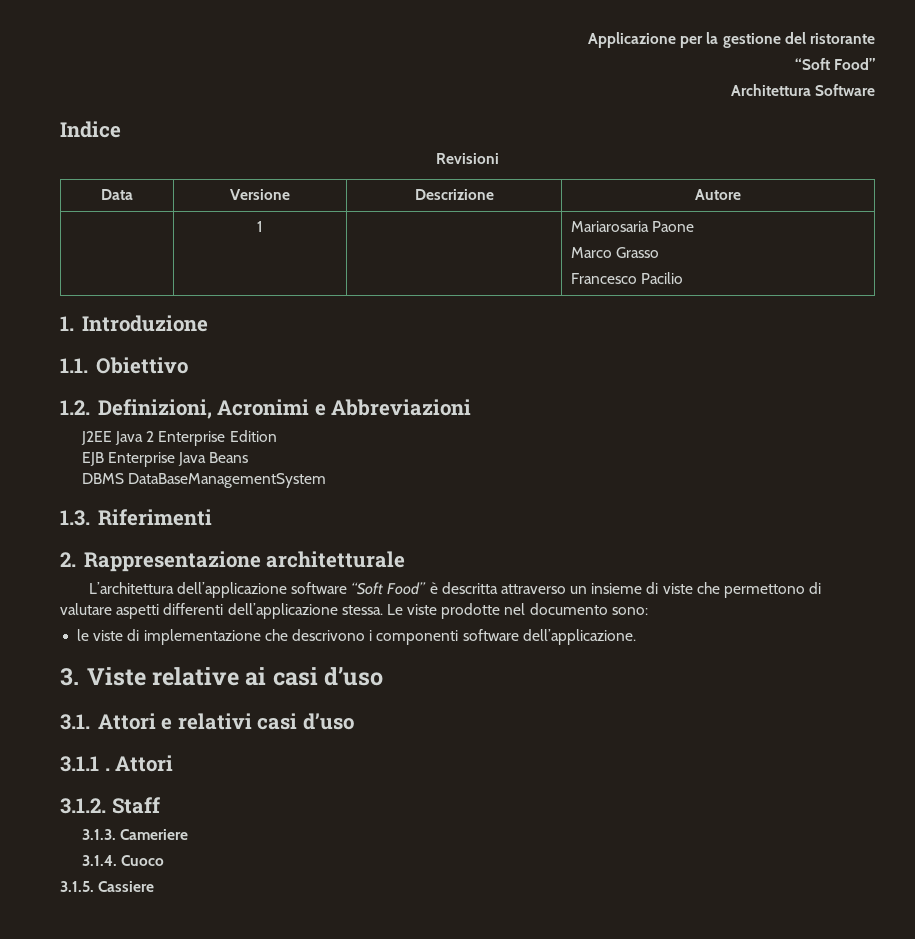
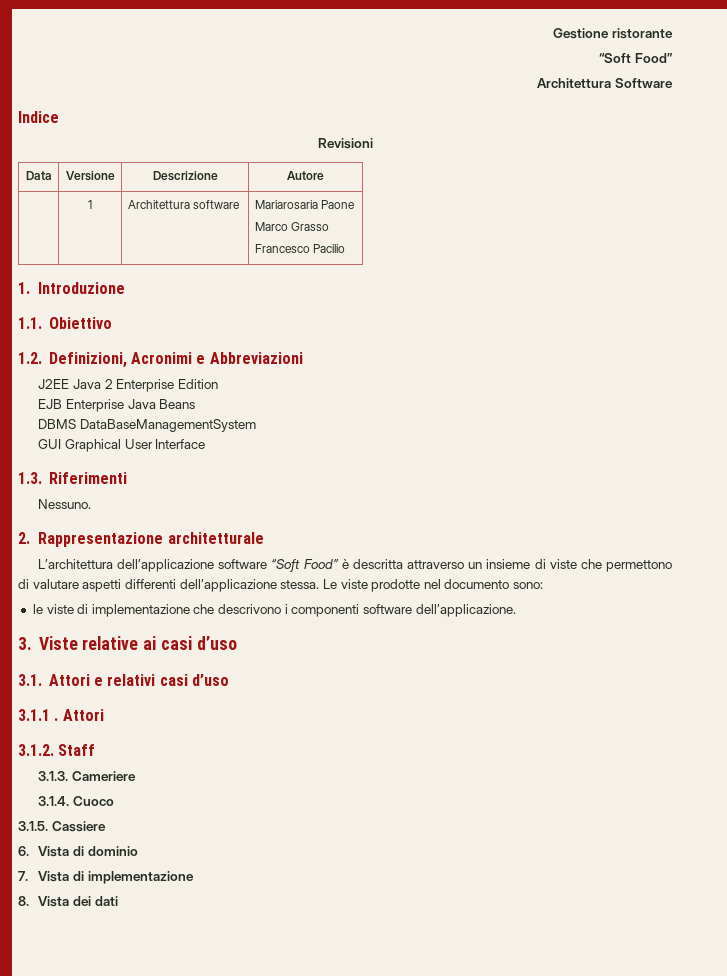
[588,32,806,48] Applicazione per la gestione del -> [553,28,610,39] Gestione
(263, 226) none -> [127,200,240,209] Architettura software
(327, 480) none -> [38,439,206,452] // GUI Graphical User Interface
(212, 517) none -> [38,499,92,509] // Nessuno.
(155, 886) none -> [18,846,138,857] [18,871,194,884] [18,896,118,907] // 6. Vista di dominio // 7. Vista di implementazione // 8. Vista dei dati

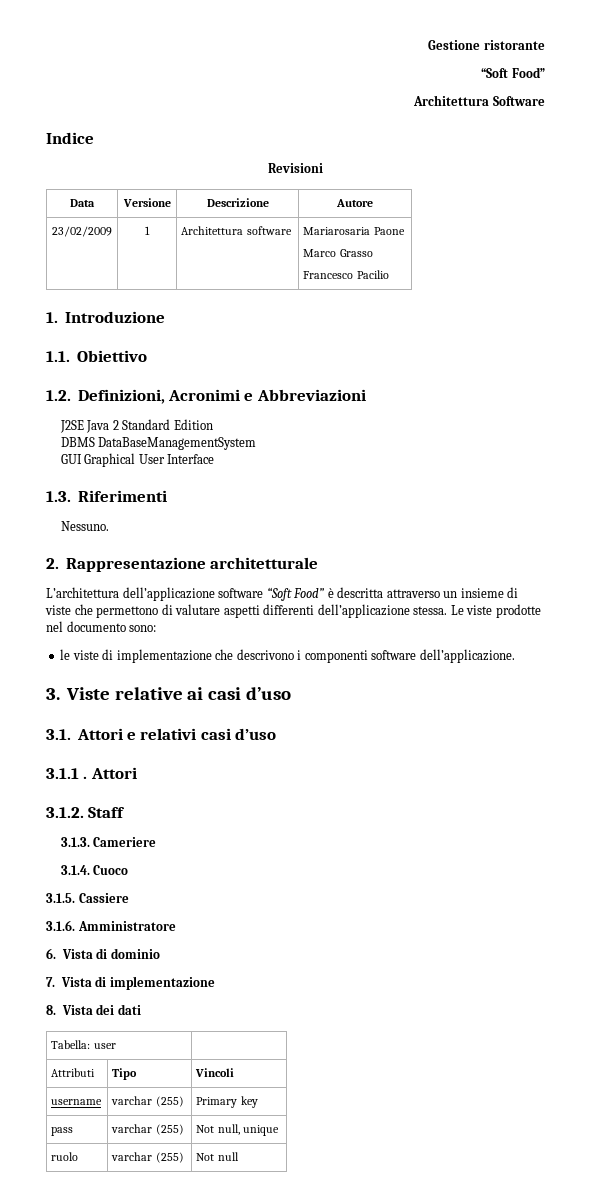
(324, 175) none -> [52,226,112,237] 23/02/2009
[38,379,70,389] J2EE -> [59,420,84,433] J2SE
[116,379,175,392] Enterprise -> [122,419,171,430] Standard
[38,399,196,412] // EJB Enterprise Java Beans -> (213, 424) none
(106, 826) none -> [46,920,176,931] // 3.1.6. Amministratore
(118, 901) none -> [51,1040,116,1049] [51,1068,96,1077] [112,1068,138,1080] [195,1068,235,1077] [51,1099,103,1105] [111,1096,184,1107] [196,1096,258,1108] [51,1127,74,1136] [111,1124,184,1135] [196,1124,279,1136] [51,1152,79,1161] [111,1152,184,1163] [196,1152,239,1161] // Tabella: user | // Attributi | Tipo | Vincoli // username | varchar (255) | Primary key // pass | varchar (255) | Not null, unique // ruolo | varchar (255) | Not null

